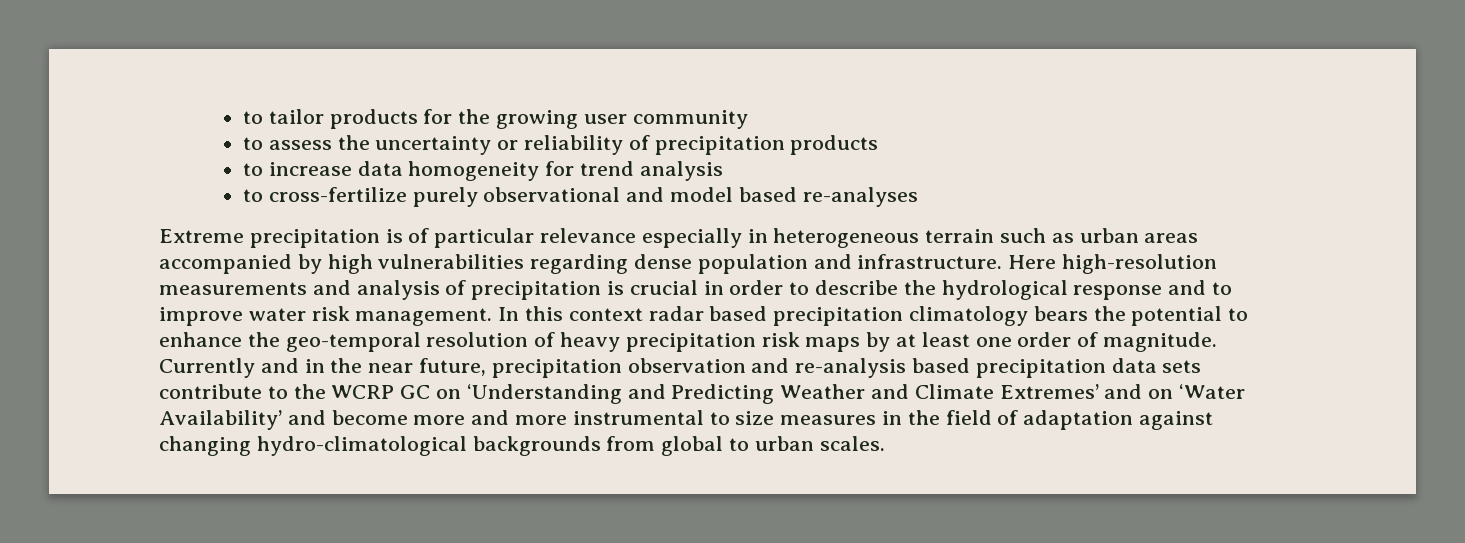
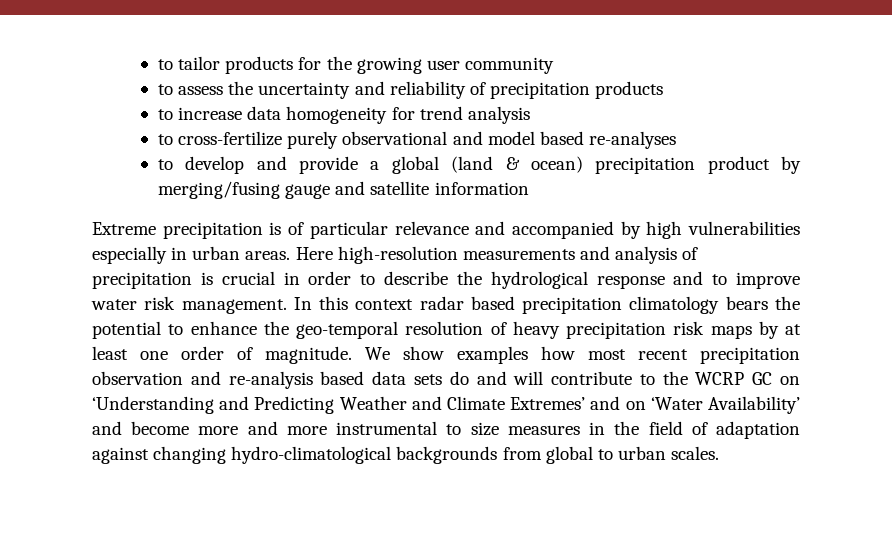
[497,140,519,150] or -> [354,81,385,95] and
(918, 197) none -> [158,156,802,174] [158,181,529,199] // to develop and provide a global (land & ocean) precipitation product by merging/fusing gauge and satellite information
[641,228,1199,248] [159,254,1003,274] especially in heterogeneous terrain such as urban areas accompanied by high vulnerabilities regarding dense population and infrastructure. -> [475,221,801,239] [92,246,291,264] and accompanied by high vulnerabilities especially in urban areas.
[159,358,487,378] Currently and in the near future, -> [365,346,688,364] We show examples how most recent
[975,359,1106,378] precipitation -> (365, 378) none
(1202, 366) none -> [449,371,544,385] do and will

